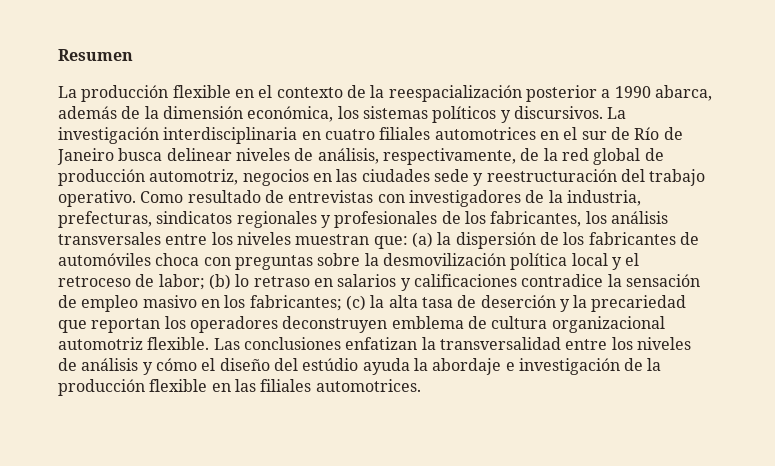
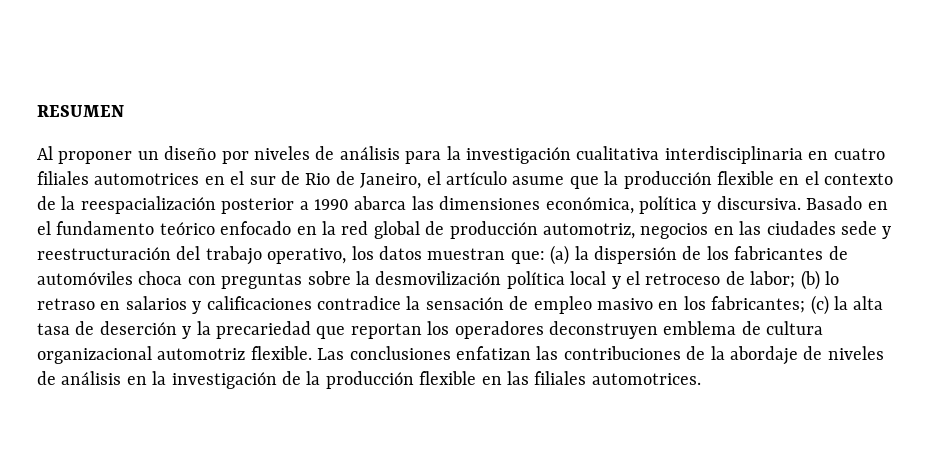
[58,49,133,61] [58,86,77,98] Resumen // La -> [37,105,124,117] [37,146,885,164] [37,171,619,189] RESUMEN // Al proponer un diseño por niveles de análisis para la investigación cualitativa interdisciplinaria en cuatro filiales automotrices en el sur de Rio de Janeiro, el artículo asume que la
[654,85,712,101] [58,106,627,123] [58,127,683,144] [57,148,540,165] abarca, además de la dimensión económica, los sistemas políticos y discursivos. La investigación interdisciplinaria en cuatro filiales automotrices en el sur de Río de Janeiro busca delinear niveles de análisis, respectivamente, de -> [354,196,888,214] [37,221,317,235] abarca las dimensiones económica, política y discursiva. Basado en el fundamento teórico enfocado en
[58,190,641,207] [58,211,668,228] [58,232,291,245] operativo. Como resultado de entrevistas con investigadores de la industria, prefecturas, sindicatos regionales y profesionales de los fabricantes, los análisis transversales entre los niveles -> [267,246,422,264] operativo, los datos
[421,337,691,350] [58,358,515,375] la transversalidad entre los niveles de análisis y cómo el diseño del estúdio ayuda la abordaje e -> [536,346,884,365] [37,371,167,385] las contribuciones de la abordaje de niveles de análisis en la

